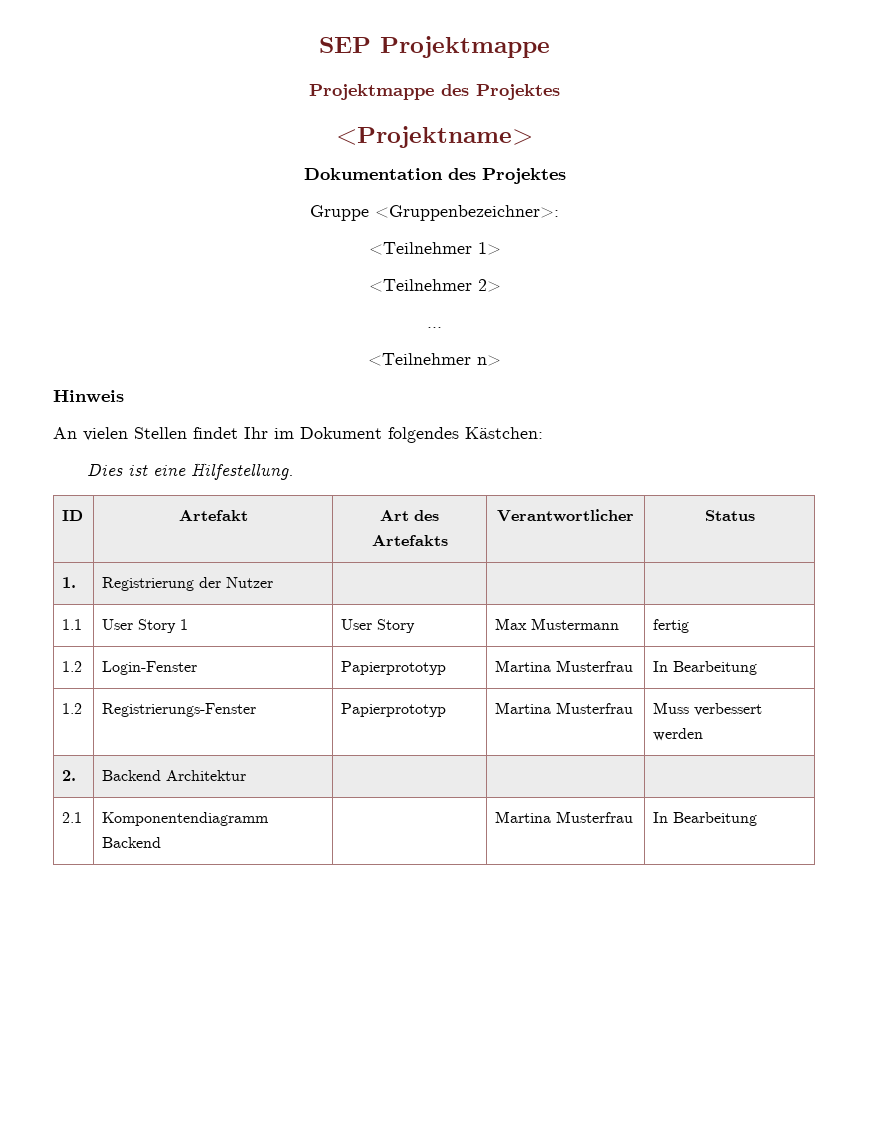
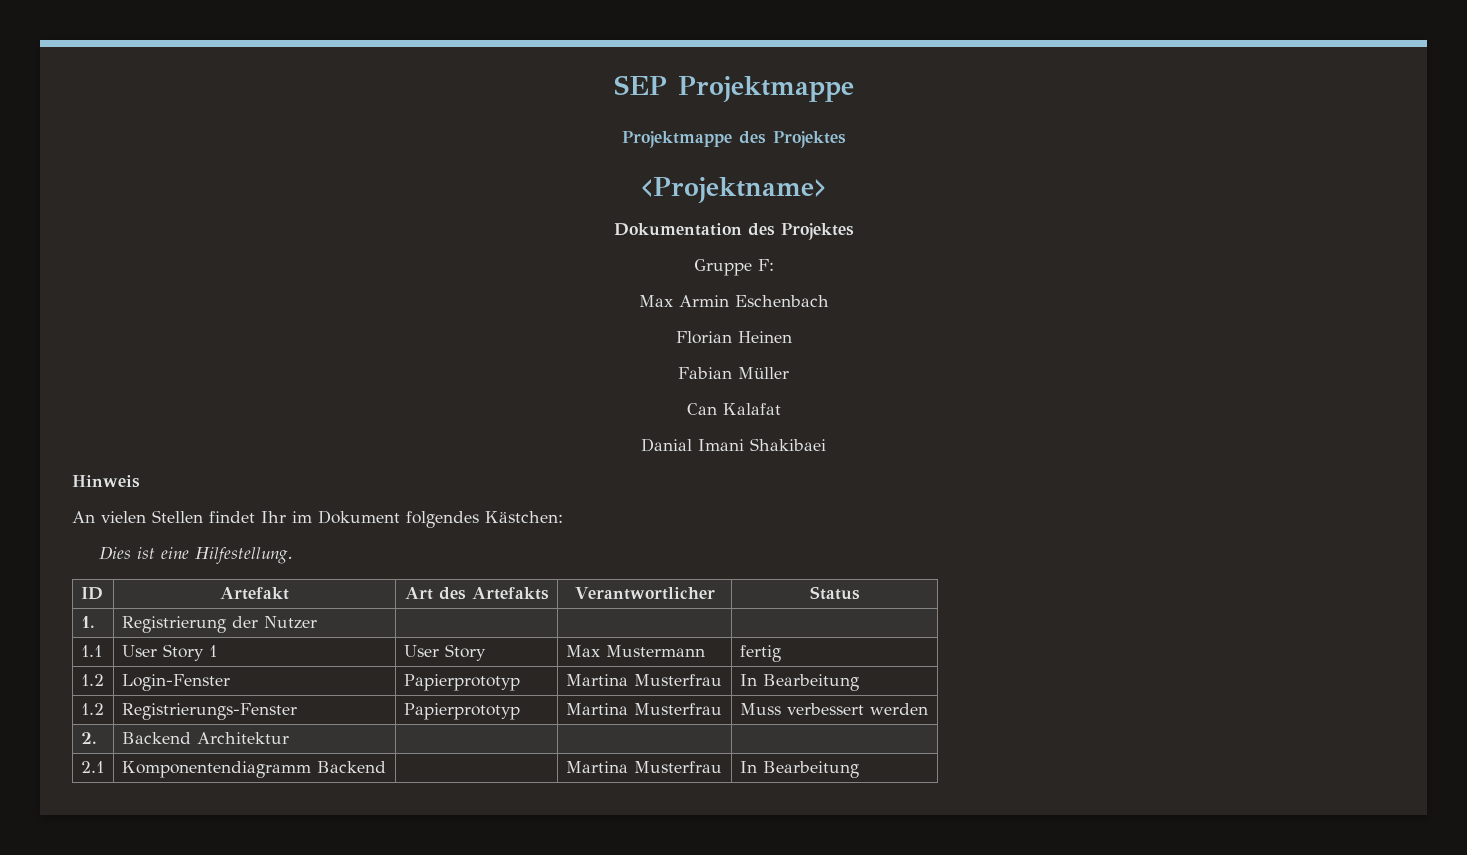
[375,205,559,221] [368,242,501,255] [368,279,501,292] [427,327,442,328] [368,353,501,366] <Gruppenbezeichner>: // <Teilnehmer 1> // <Teilnehmer 2> // … // <Teilnehmer n> -> [757,259,774,271] [638,295,829,307] [675,331,792,344] [678,367,789,379] [686,403,781,415] [641,438,826,452] F: // Max Armin Eschenbach // Florian Heinen // Fabian Müller // Can Kalafat // Danial Imani Shakibaei

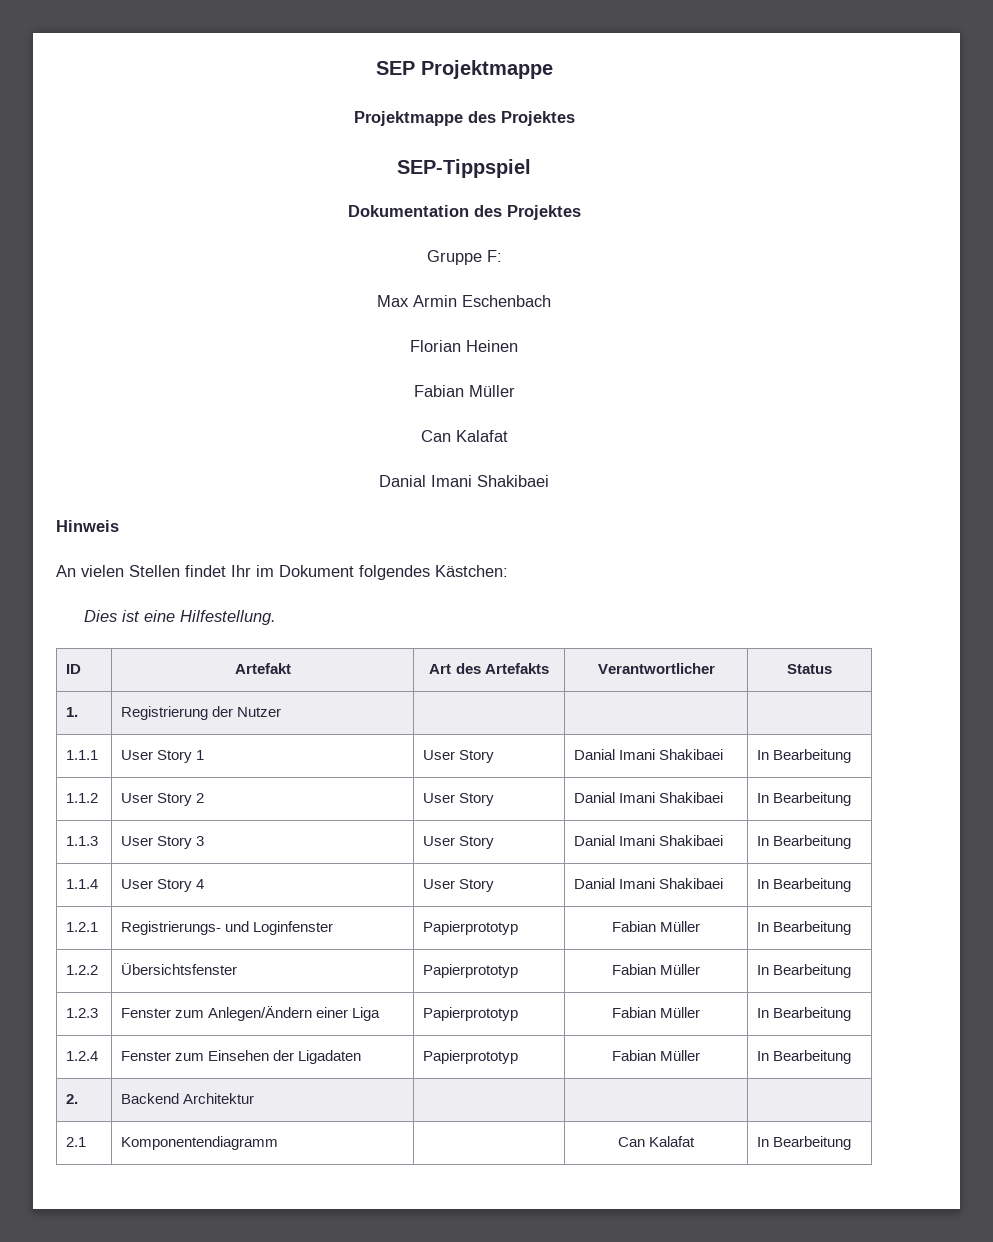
[639,177,828,203] <Projektname> -> [397,159,531,178] SEP-Tippspiel
[80,645,102,657] 1.1 -> [65,750,98,760] 1.1.1
[565,645,705,657] [739,645,781,662] [80,674,104,686] [121,674,230,691] [403,674,520,691] [565,674,722,686] [739,674,859,691] [80,703,104,715] [121,703,297,720] [403,703,520,720] [565,703,722,715] [739,703,928,715] Max Mustermann | fertig // 1.2 | Login-Fenster | Papierprototyp | Martina Musterfrau | In Bearbeitung // 1.2 | Registrierungs-Fenster | Papierprototyp | Martina Musterfrau | Muss verbessert werden -> [573,749,723,760] [756,749,851,763] [65,793,98,803] [120,793,204,806] [422,793,494,806] [573,792,723,803] [756,792,851,806] [65,836,98,846] [120,836,204,849] [422,836,494,849] [573,835,723,846] [756,835,851,849] [65,879,98,889] [120,879,204,892] [422,879,494,892] [573,878,723,889] [756,878,851,892] [65,922,98,932] [120,921,333,935] [422,921,518,935] [611,921,701,932] [756,921,851,935] [65,965,98,975] [120,963,237,975] [422,964,518,978] [611,964,701,975] [756,964,851,978] [65,1008,98,1018] [120,1006,380,1021] [422,1007,518,1021] [611,1007,701,1018] [756,1007,851,1021] [65,1051,98,1061] [120,1050,361,1064] [422,1050,518,1064] [611,1050,701,1061] [756,1050,851,1064] Danial Imani Shakibaei | In Bearbeitung // 1.1.2 | User Story 2 | User Story | Danial Imani Shakibaei | In Bearbeitung // 1.1.3 | User Story 3 | User Story | Danial Imani Shakibaei | In Bearbeitung // 1.1.4 | User Story 4 | User Story | Danial Imani Shakibaei | In Bearbeitung // 1.2.1 | Registrierungs- und Loginfenster | Papierprototyp | Fabian Müller | In Bearbeitung // 1.2.2 | Übersichtsfenster | Papierprototyp | Fabian Müller | In Bearbeitung // 1.2.3 | Fenster zum Anlegen/Ändern einer Liga | Papierprototyp | Fabian Müller | In Bearbeitung // 1.2.4 | Fenster zum Einsehen der Ligadaten | Papierprototyp | Fabian Müller | In Bearbeitung
[316,761,386,773] [565,761,722,773] Backend | | Martina Musterfrau -> [617,1136,696,1147] | | Can Kalafat

